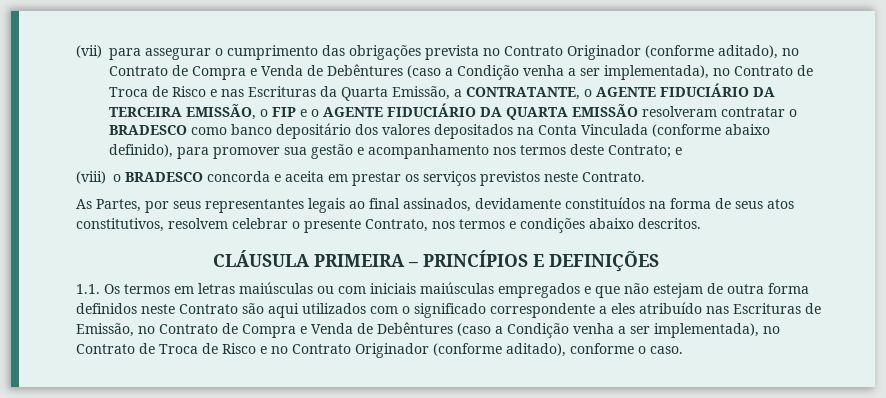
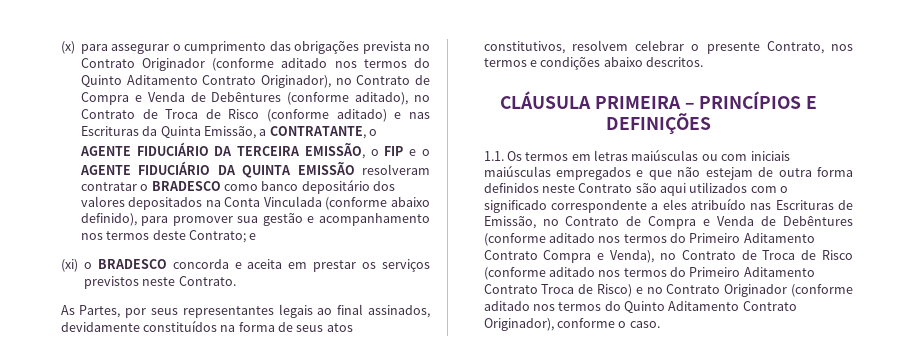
[76,45,103,58] (vii) -> [60,41,75,54] (x)
[718,45,800,59] [109,64,814,80] [109,86,207,97] aditado), no Contrato de Compra e Venda de Debêntures (caso a Condição venha a ser implementada), no Contrato de Troca de Risco -> [281,58,430,68] [80,75,430,88] [80,92,430,105] [80,109,387,122] aditado nos termos do Quinto Aditamento Contrato Originador), no Contrato de Compra e Venda de Debêntures (conforme aditado), no Contrato de Troca de Risco (conforme aditado)
[341,87,389,101] Quarta -> [160,126,201,138] Quinta
[506,107,569,120] QUARTA -> [242,165,292,178] QUINTA
[76,171,107,184] (viii) -> [60,259,78,272] (xi)
[457,323,781,338] [76,343,257,354] (caso a Condição venha a ser implementada), no Contrato de Troca de Risco -> [483,233,815,246] [483,250,853,263] [483,267,815,280] [483,284,633,297] (conforme aditado nos termos do Primeiro Aditamento Contrato Compra e Venda), no Contrato de Troca de Risco (conforme aditado nos termos do Primeiro Aditamento Contrato Troca de Risco)
[506,343,567,357] aditado), -> [483,301,797,313] [483,318,554,331] aditado nos termos do Quinto Aditamento Contrato Originador),

